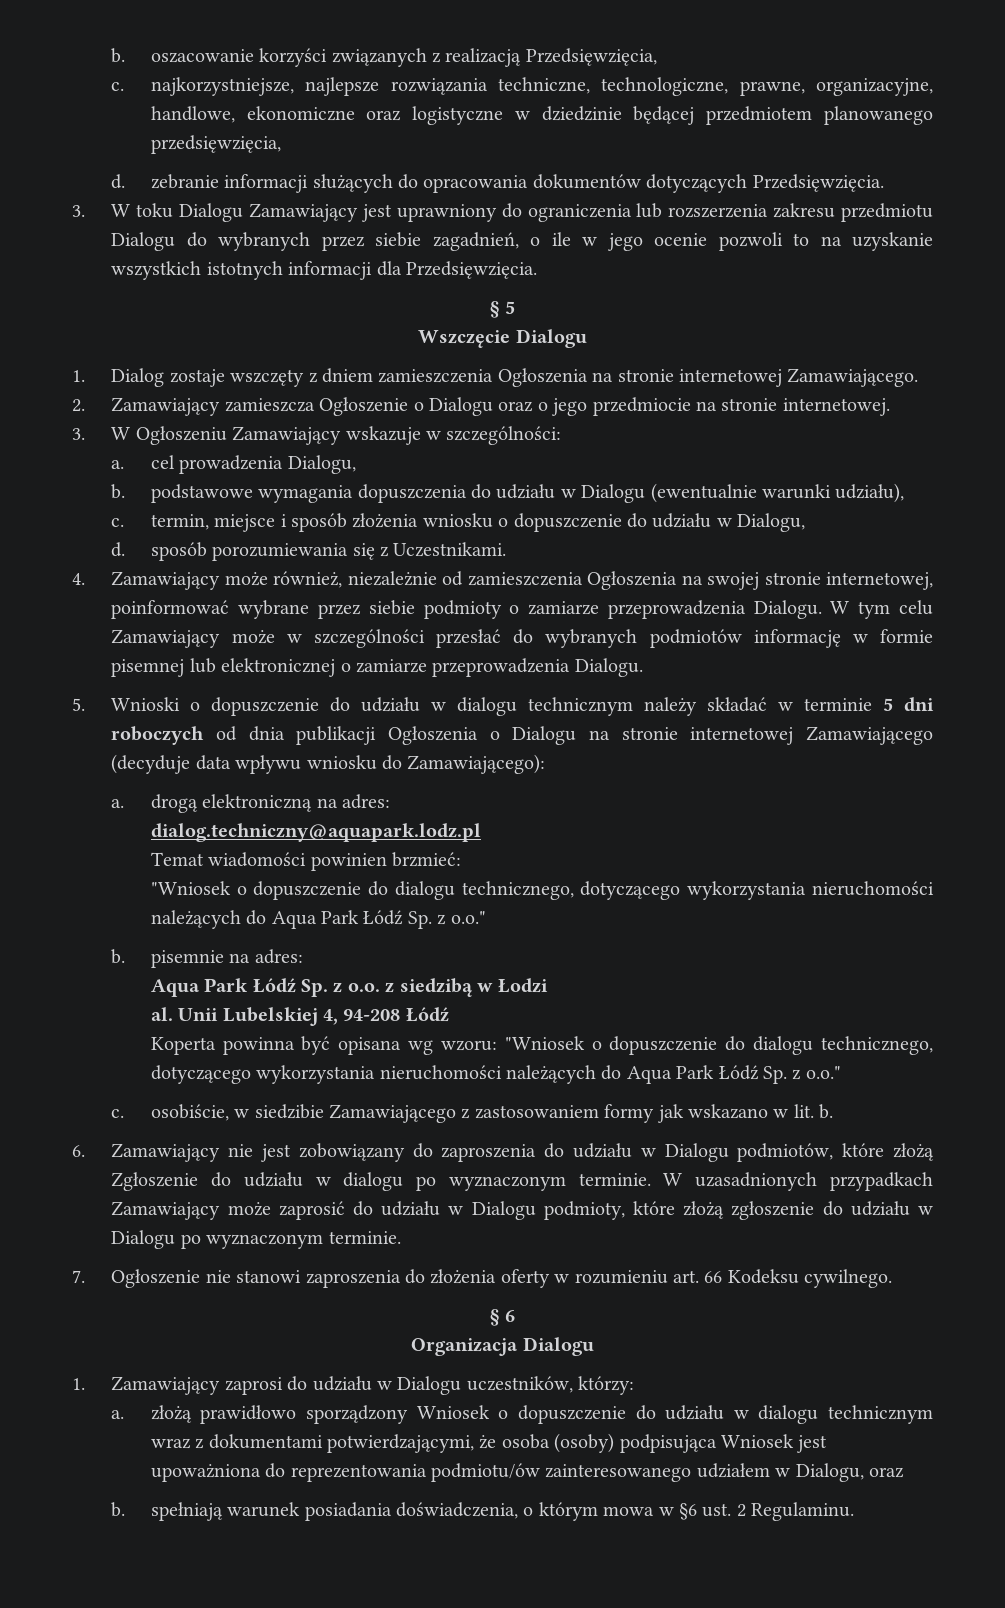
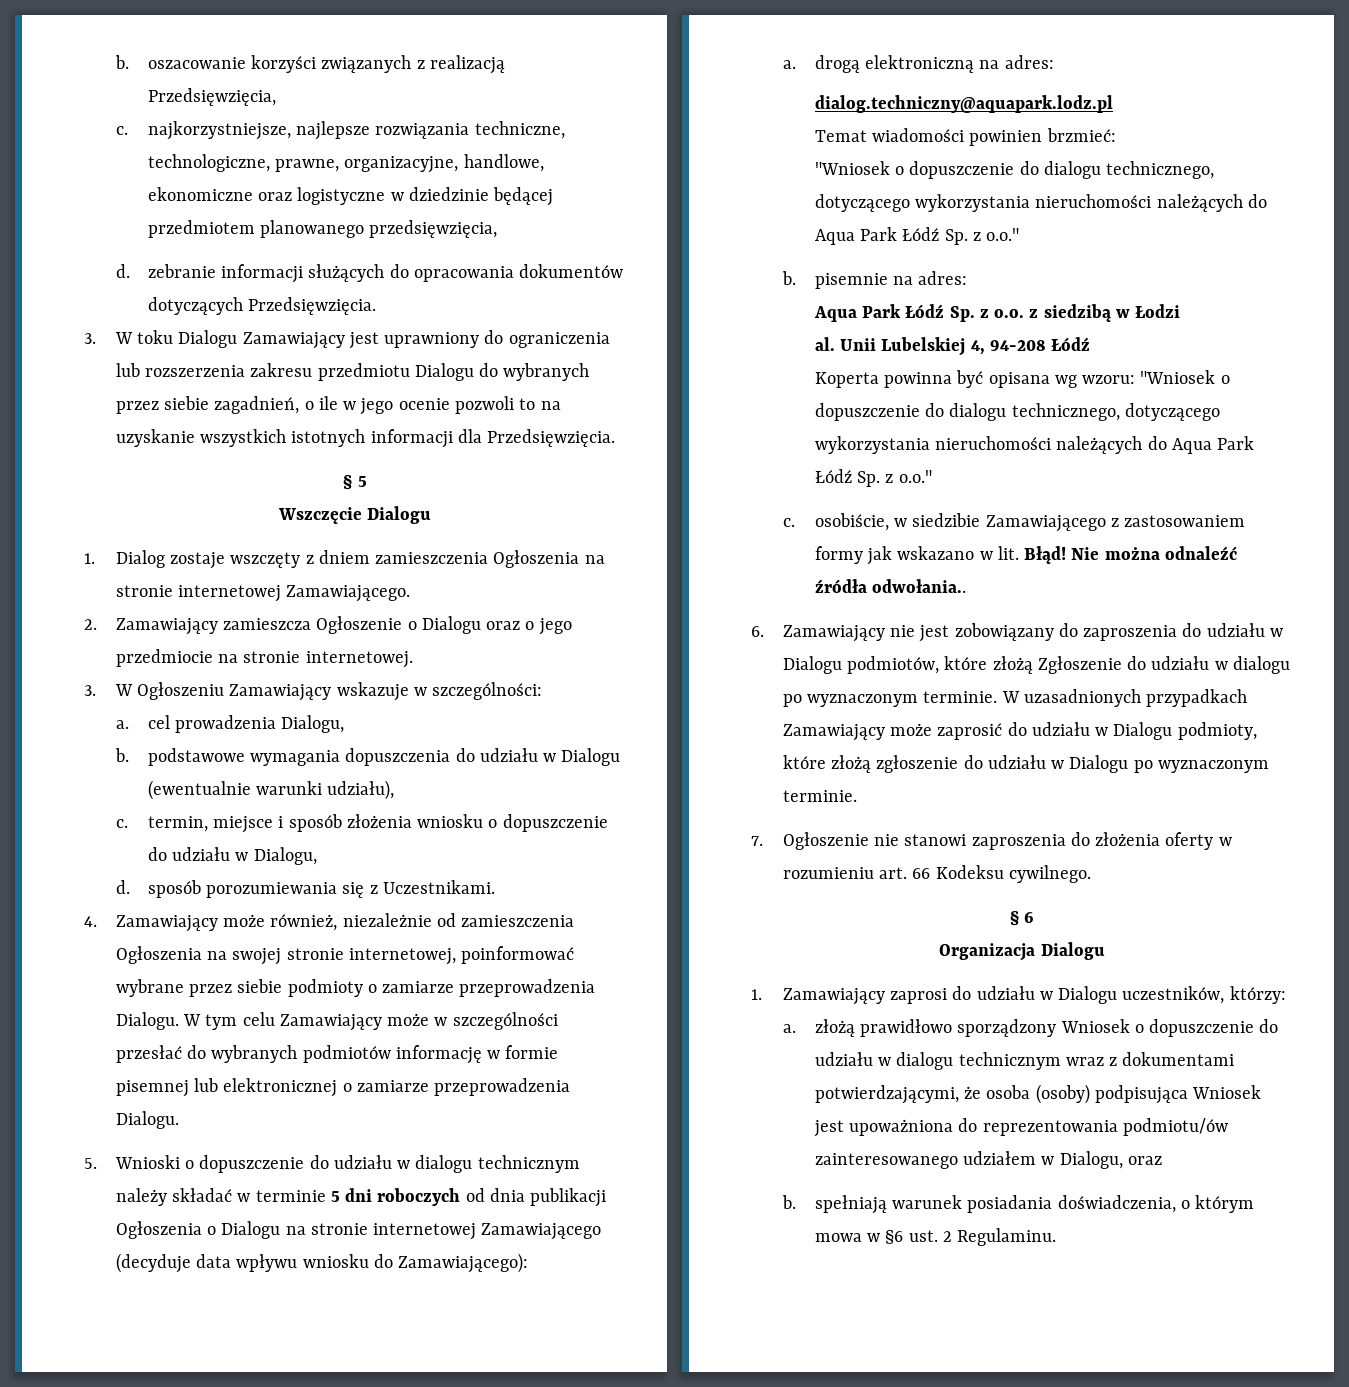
[819,1104,834,1119] b. -> [1024,546,1237,564] [814,579,966,593] Błąd! Nie można odnaleźć źródła odwołania..

